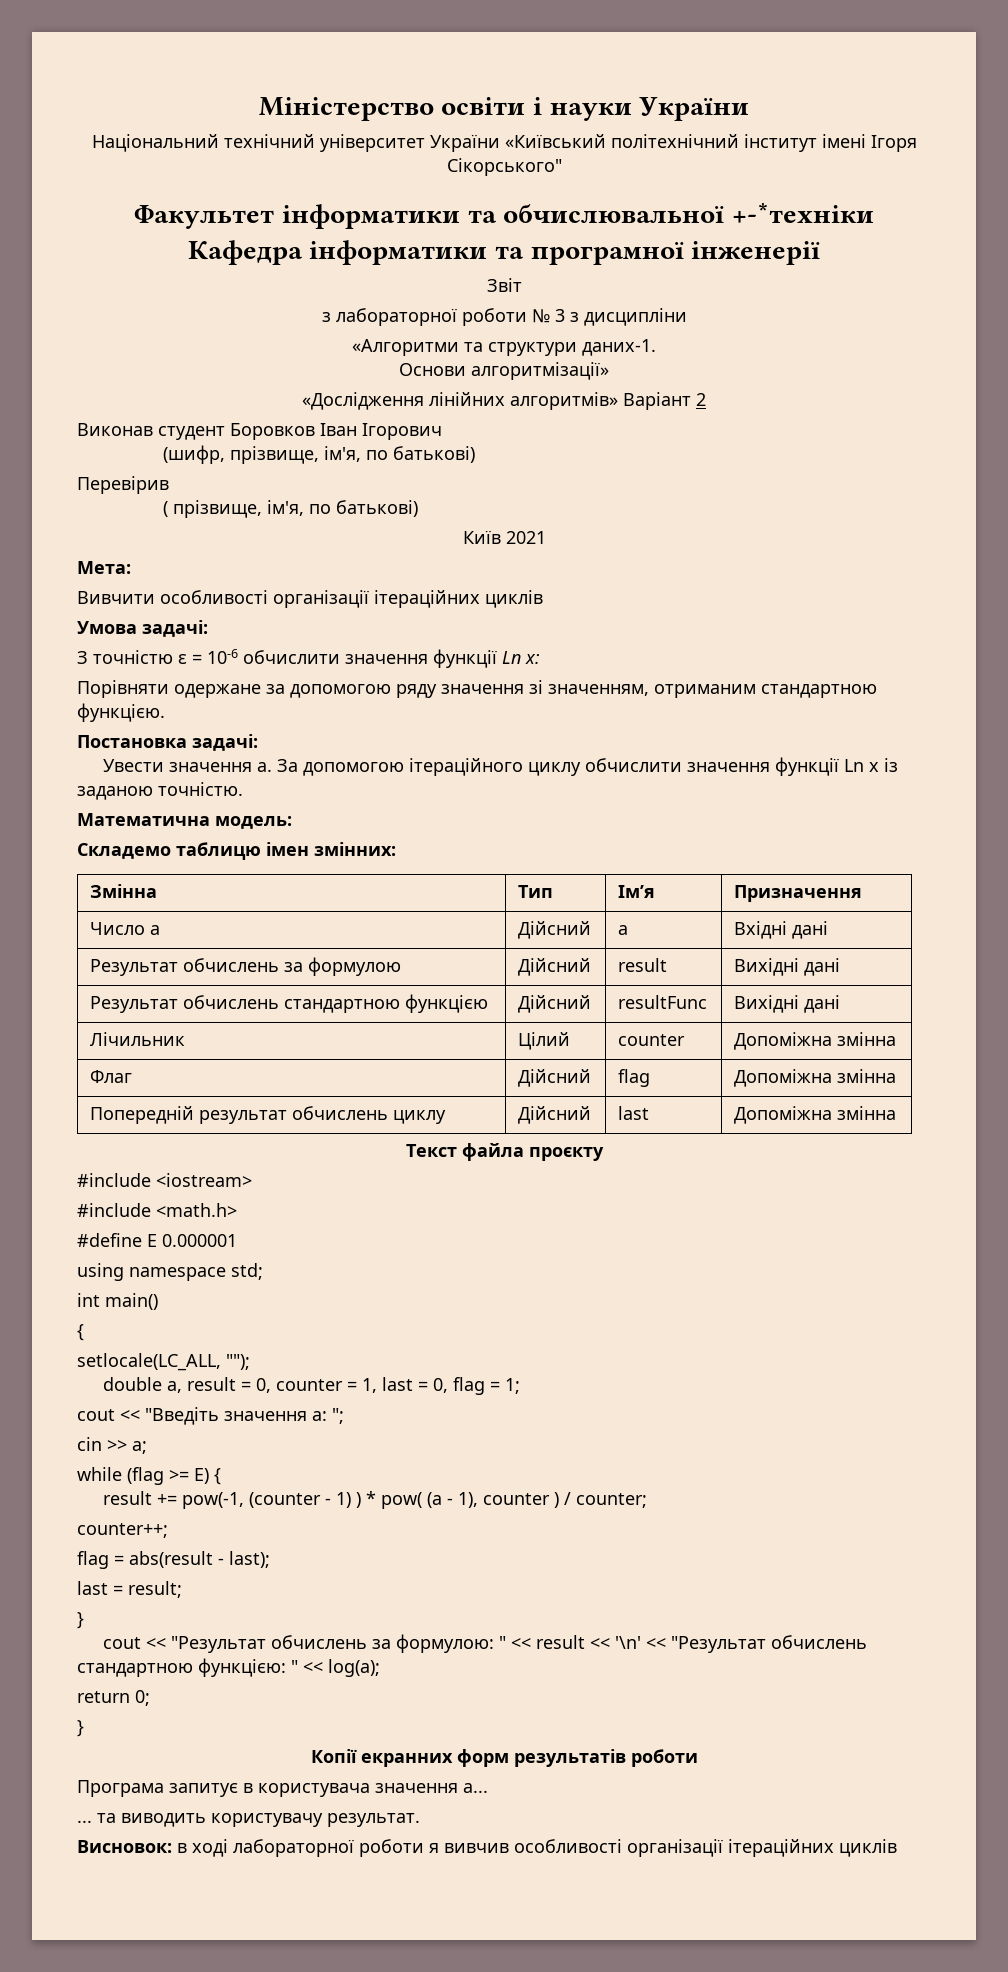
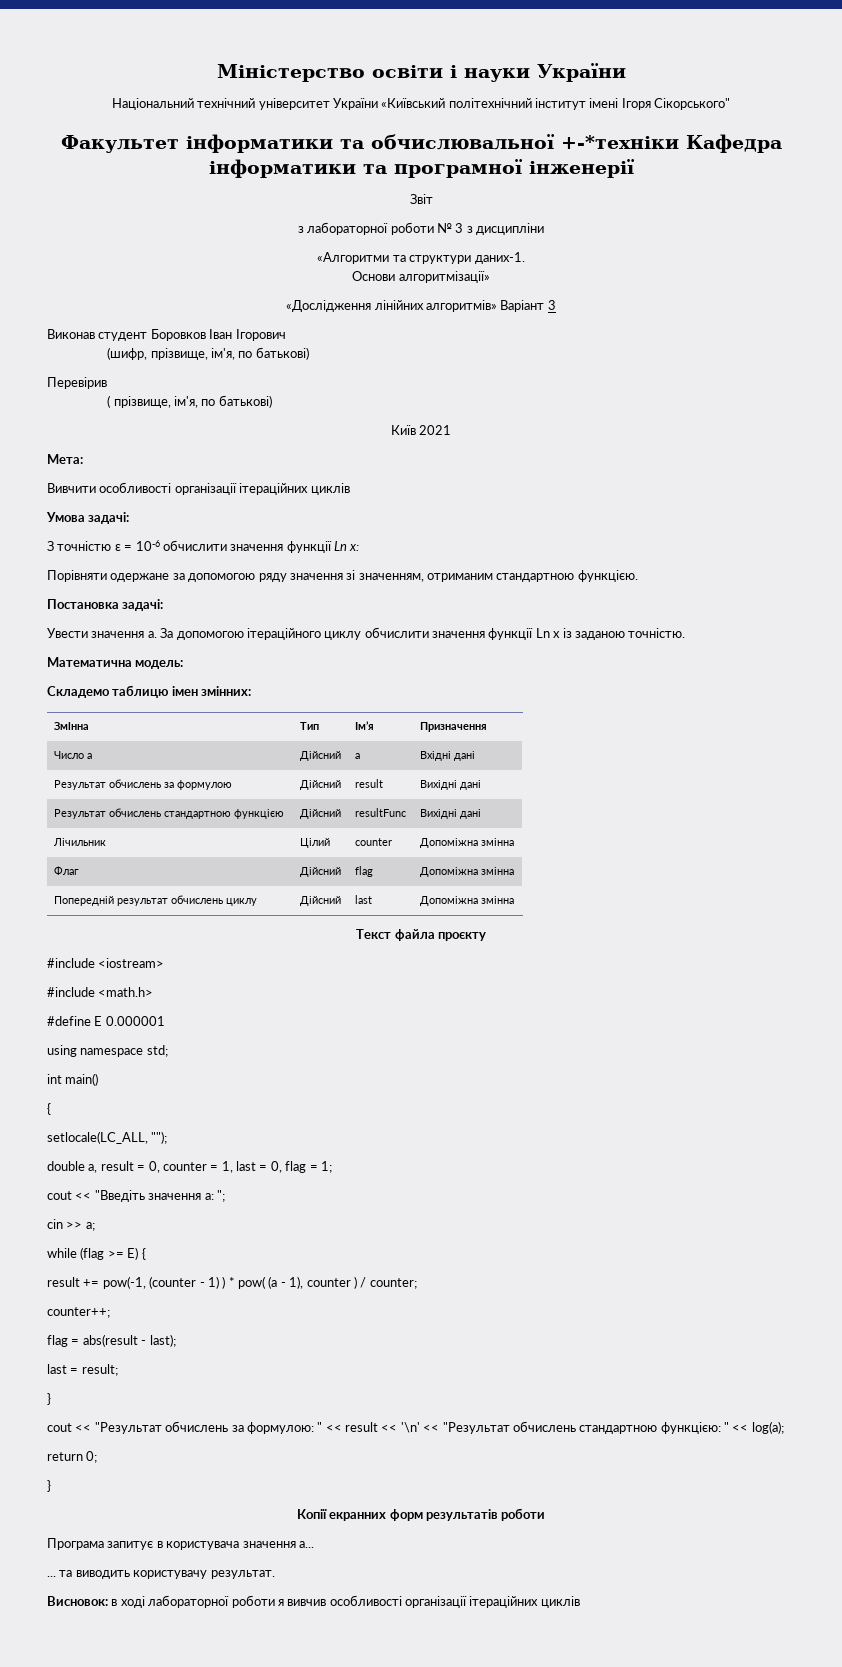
[696,393,706,406] 2 -> [547,300,556,310] 3

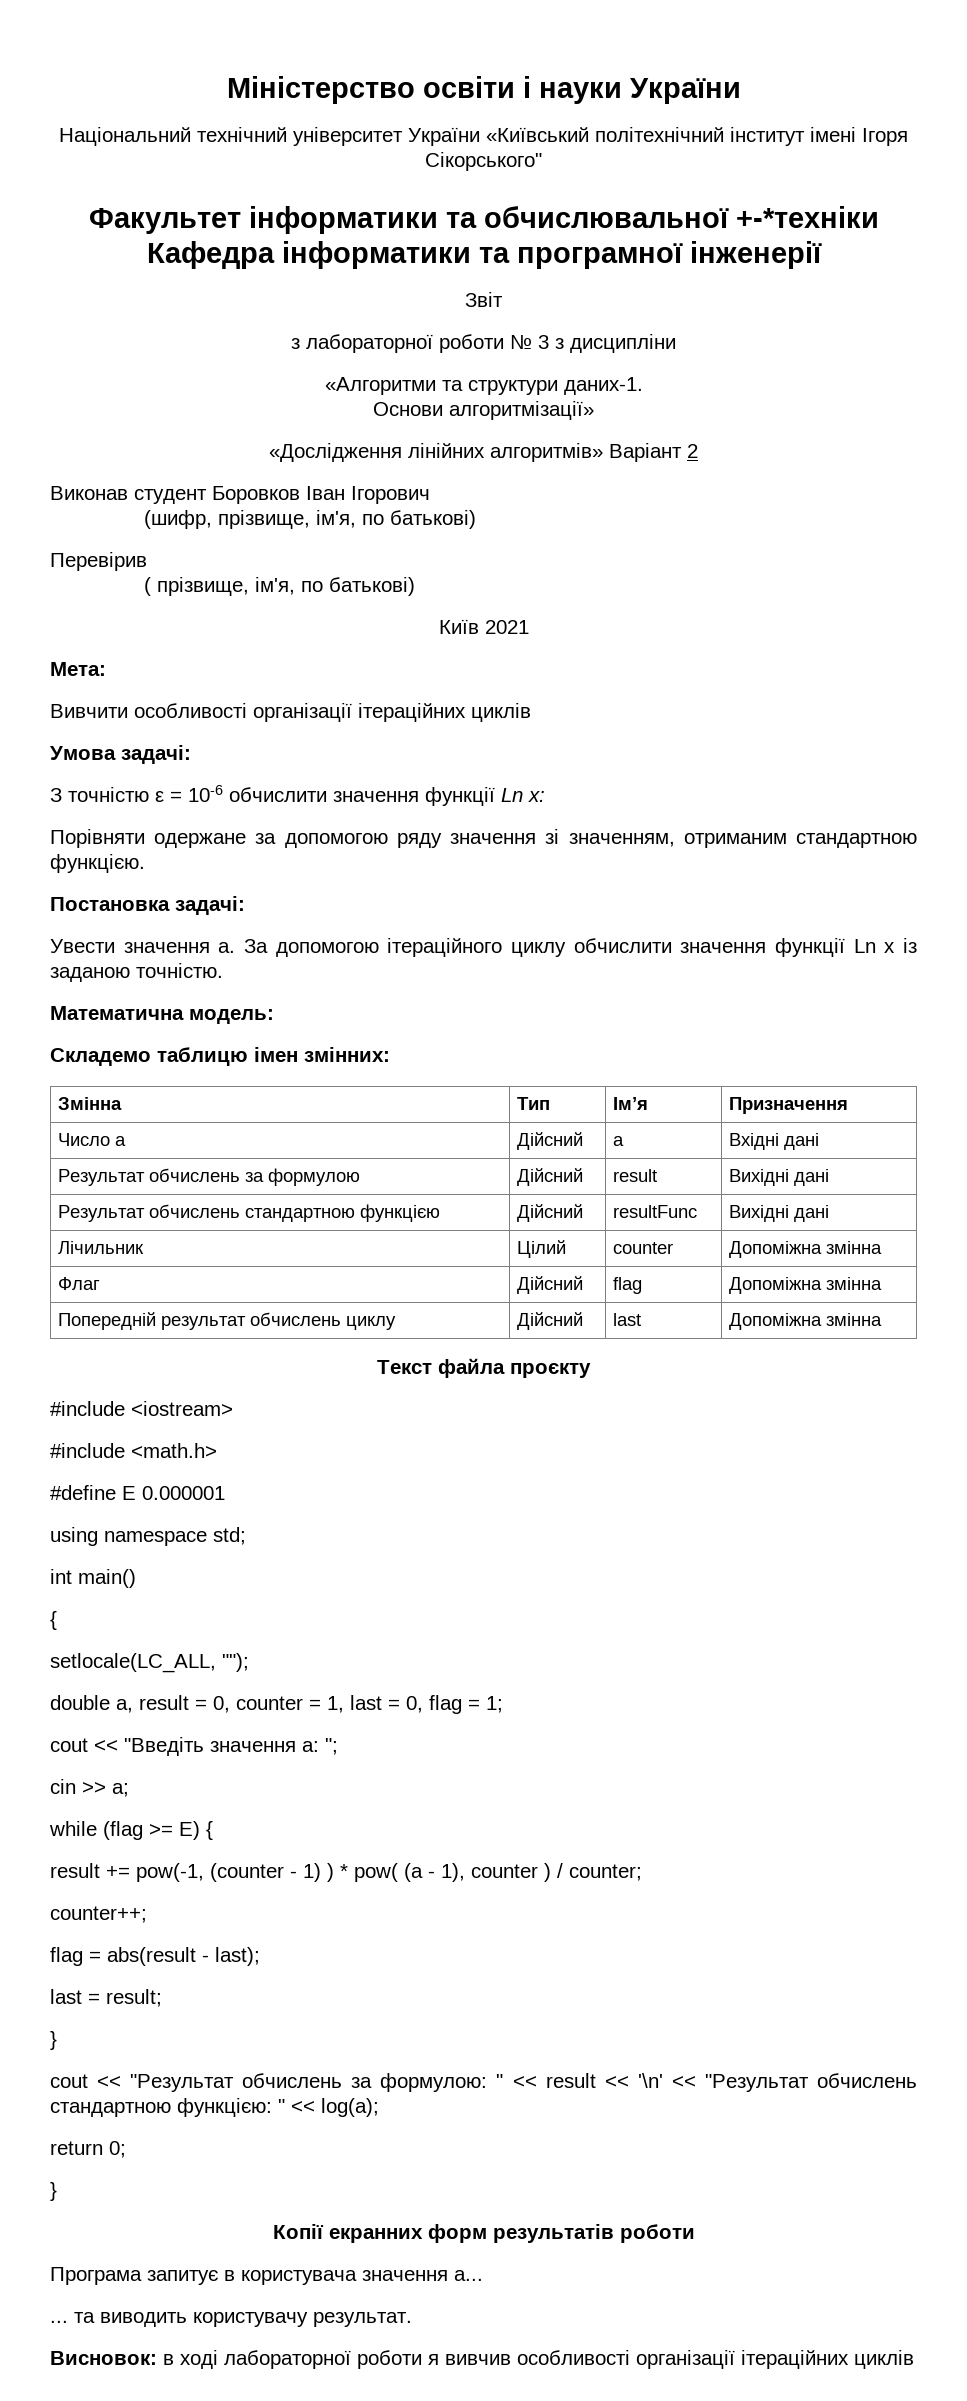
[547,300,556,310] 3 -> [687,444,698,458] 2

